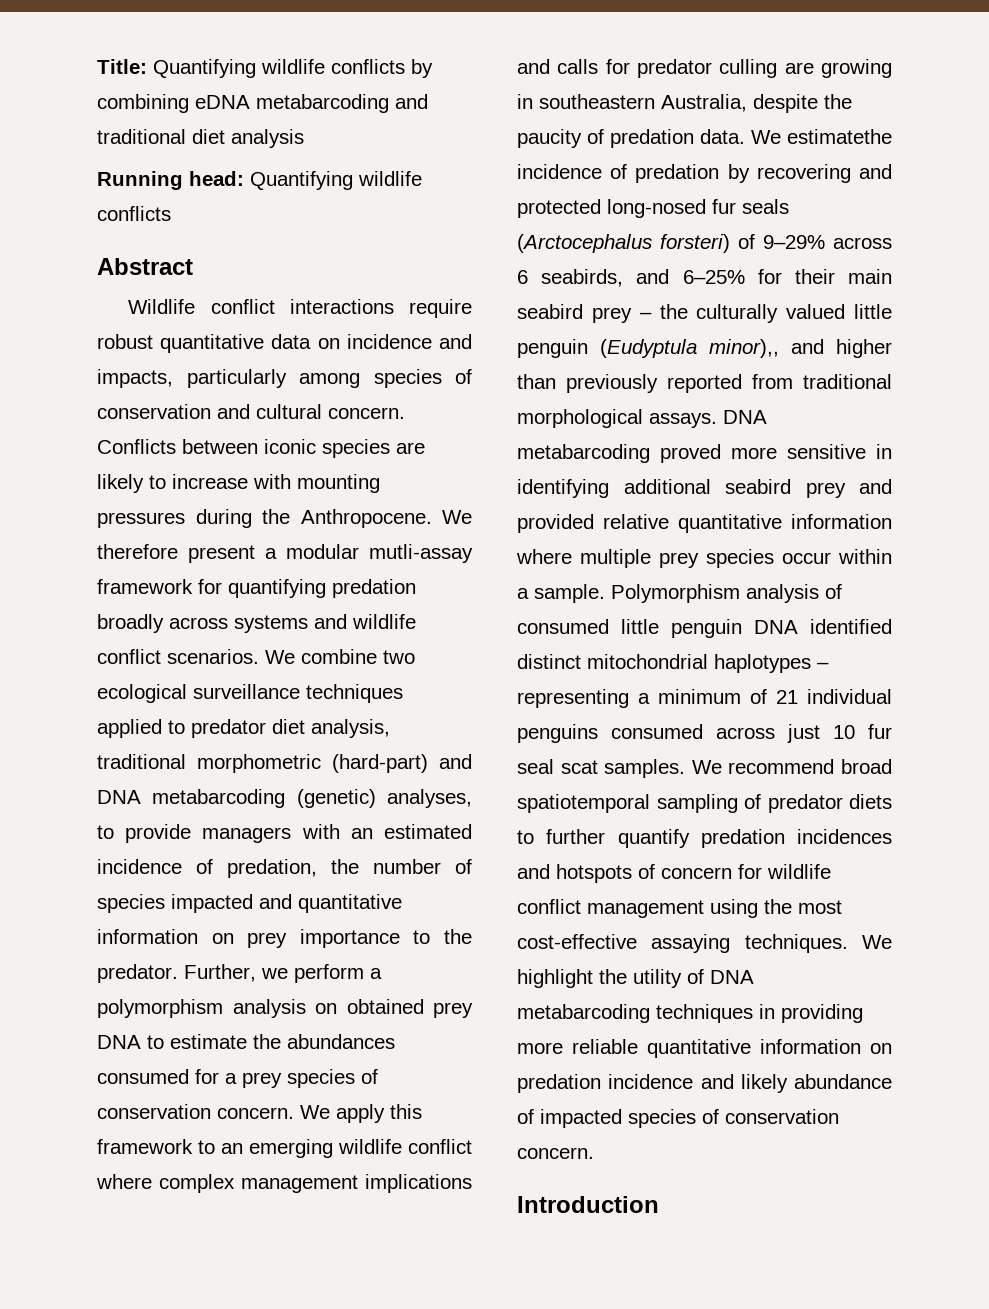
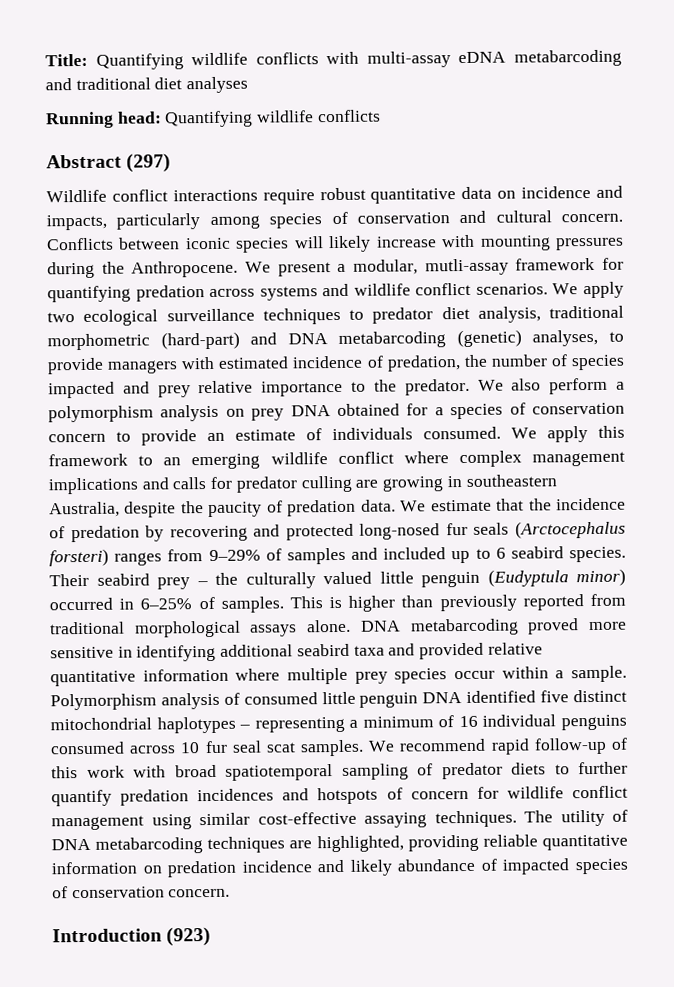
[411,59,433,78] [97,94,189,113] by combining -> [326,51,451,68] with multi-assay
[231,129,304,148] analysis -> [186,76,249,94] analyses
(193, 266) none -> [126,153,172,173] (297)
[396,442,425,454] [97,474,166,493] are likely to -> [293,235,372,253] will likely
[97,544,178,559] therefore -> (271, 267) none
[286,544,359,559] modular -> [353,259,418,275] modular,
[97,614,164,633] broadly -> (205, 293) none
[301,649,377,664] combine -> [582,281,624,299] apply
[97,719,162,738] applied -> (341, 316) none
[350,828,373,839] an -> (216, 363) none
[298,894,402,913] [97,929,288,948] quantitative information on prey -> [157,380,254,398] prey relative
[184,964,288,982] Further, we -> [477,378,542,391] We also
[346,999,424,1014] obtained -> (245, 412) none
[147,1034,395,1049] [97,1069,189,1084] to estimate the abundances consumed -> [337,403,400,416] obtained
[242,1069,378,1088] [97,1104,294,1119] prey species of conservation concern. -> [450,402,625,420] [48,426,501,446] species of conservation concern to provide an estimate of individuals consumed.
[787,129,892,144] estimatethe -> [430,498,552,512] estimate that the
[738,234,892,249] [517,269,892,287] of 9–29% across 6 seabirds, and 6–25% for their main -> [114,546,626,566] [49,573,89,587] ranges from 9–29% of samples and included up to 6 seabird species. Their
[709,339,824,358] minor),, and -> [576,568,626,587] [49,596,343,613] minor) occurred in 6–25% of samples. This is
[649,413,717,428] assays. -> [250,619,352,637] assays alone.
[805,482,846,498] prey -> [353,645,385,656] taxa
(892, 626) none -> [540,690,570,703] five
[776,690,798,704] 21 -> [458,715,478,728] 16
[787,724,820,743] just -> (177, 749) none
(835, 766) none -> [490,737,628,755] [51,765,166,779] rapid follow-up of this work with
[764,899,842,914] the most -> [199,812,250,826] similar
[862,935,892,949] [517,969,627,988] We highlight the -> [524,810,553,823] The
[759,1004,863,1023] [517,1042,563,1054] in providing more -> [289,834,479,853] are highlighted, providing
(659, 1204) none -> [166,926,212,947] (923)

